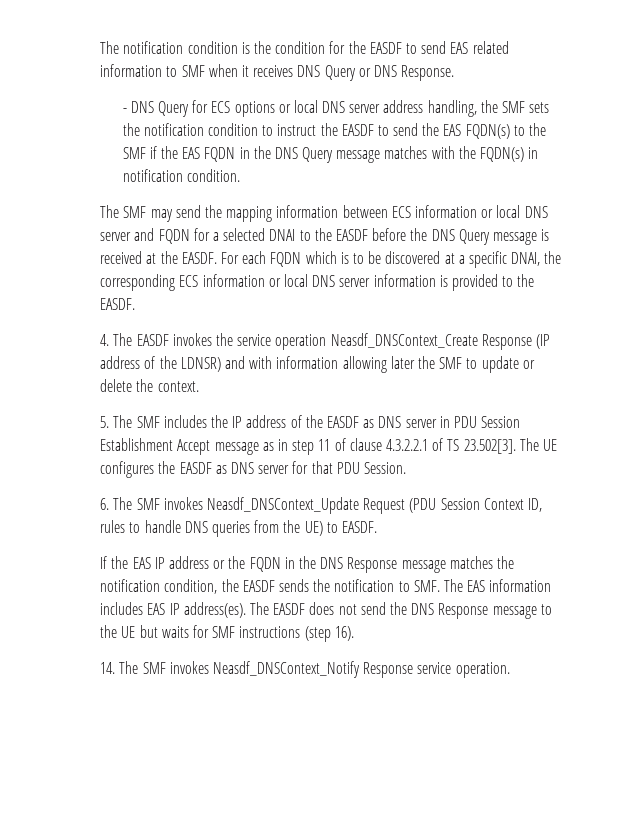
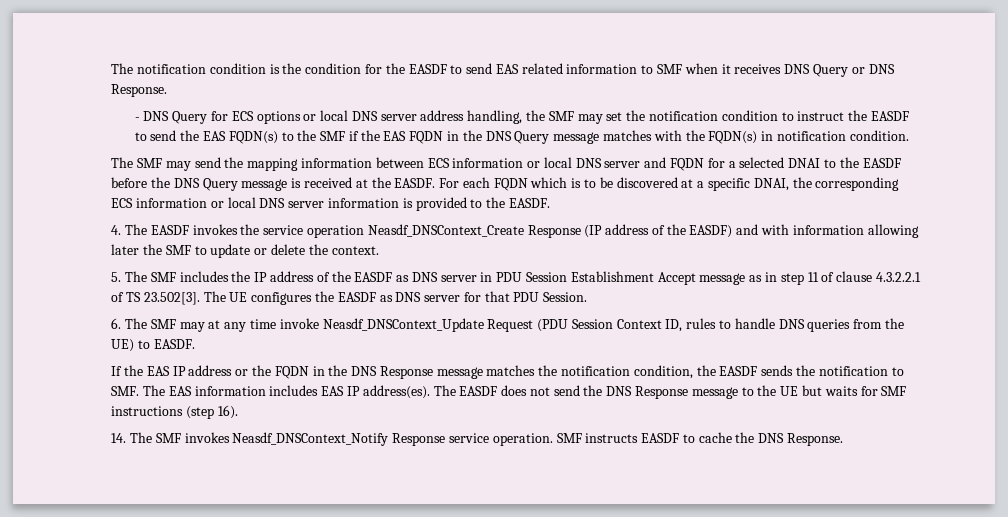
[529,102,550,113] sets -> [577,112,623,124] may set
[180,357,221,372] LDNSR) -> [689,225,733,238] EASDF)
[163,497,203,510] invokes -> [179,318,319,332] may at any time invoke
(510, 670) none -> [556,432,844,446] SMF instructs EASDF to cache the DNS Response.

